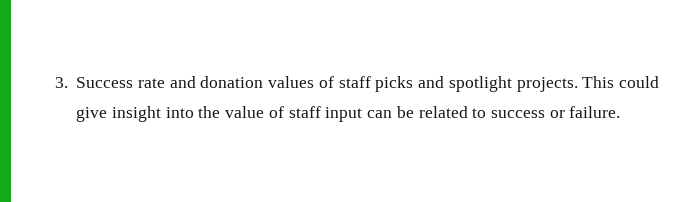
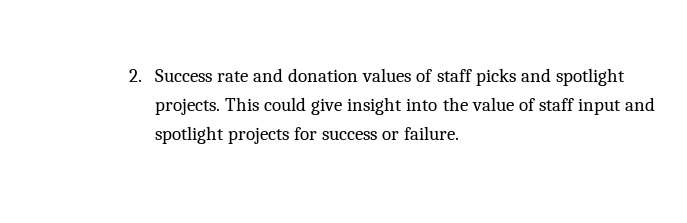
[54,77,68,88] 3. -> [129,69,143,82] 2.
[367,106,487,118] can be related to -> [625,97,656,111] [154,126,318,144] and spotlight projects for

